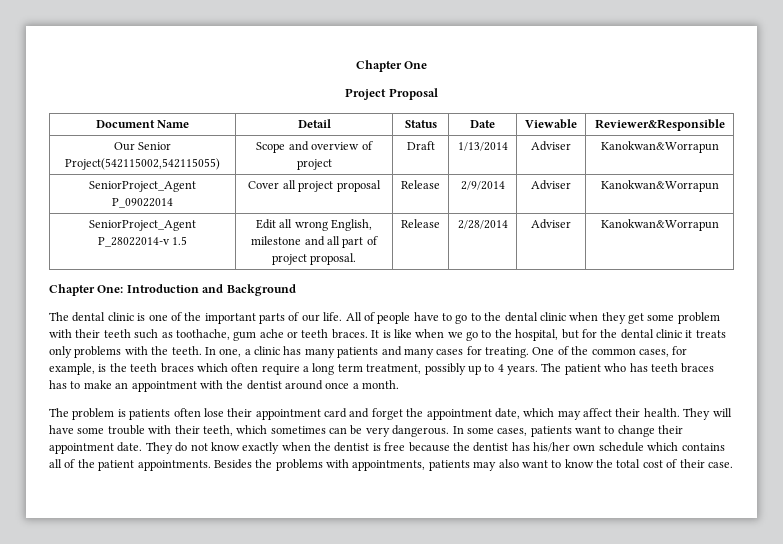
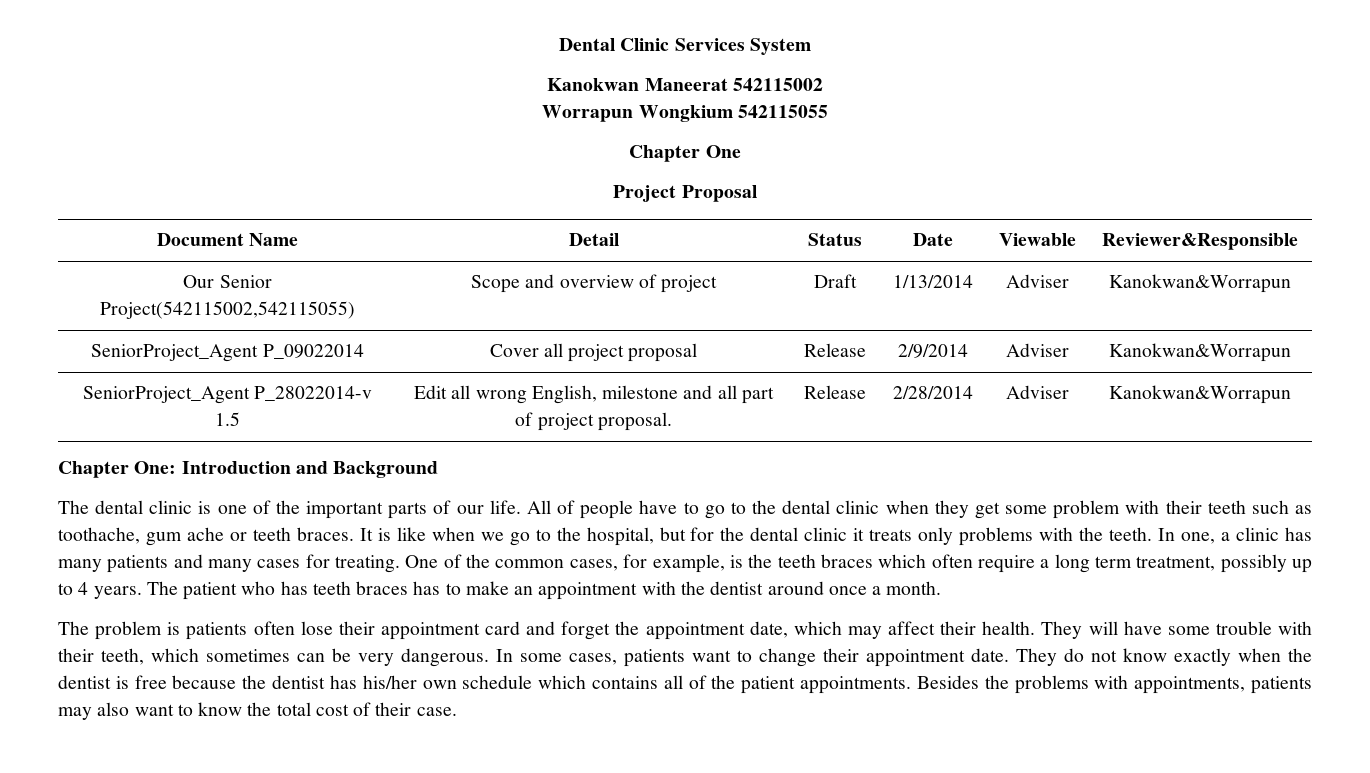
(355, 66) none -> [559,38,811,55] [547,78,823,91] [542,105,828,122] Dental Clinic Services System // Kanokwan Maneerat 542115002 // Worrapun Wongkium 542115055 //

